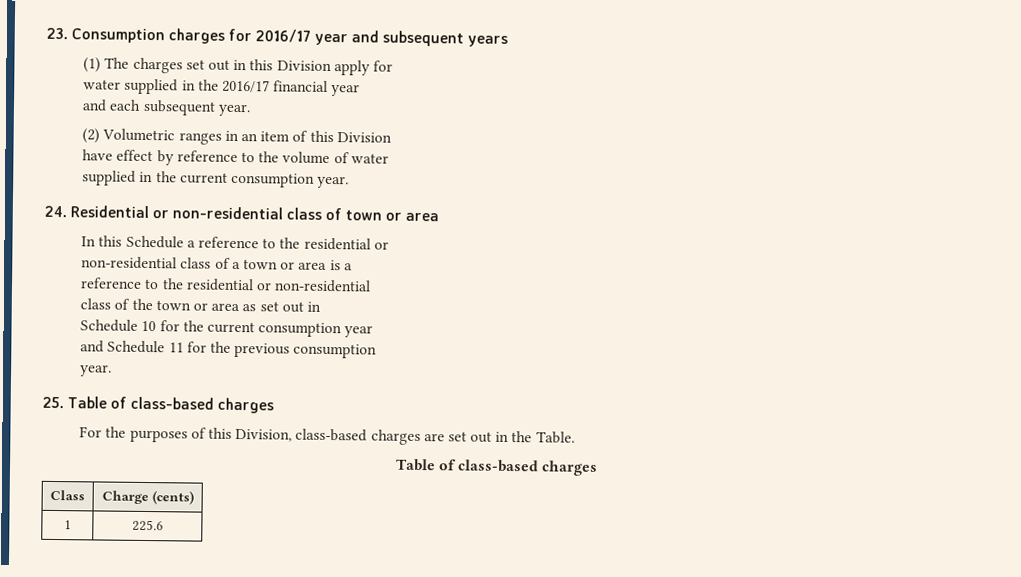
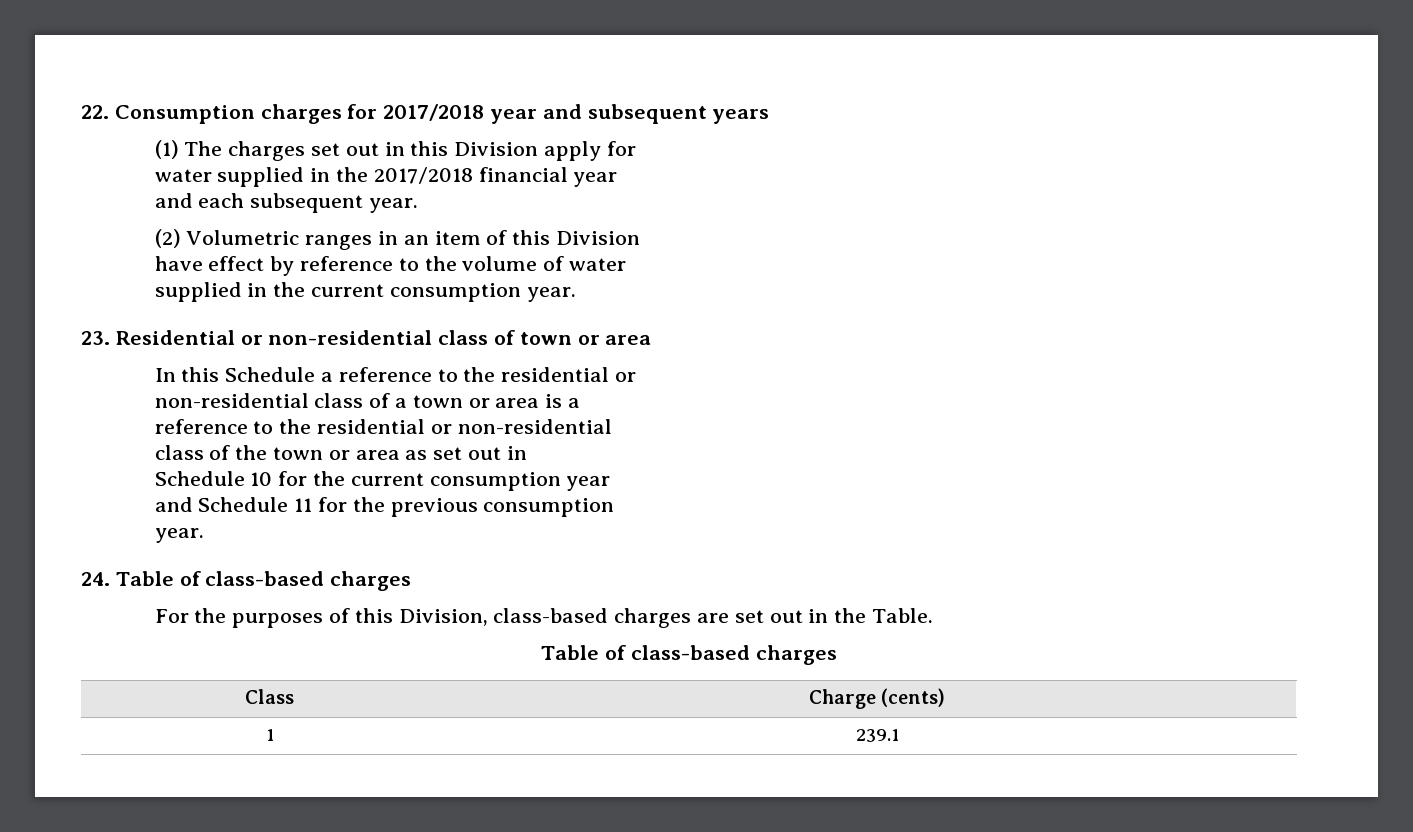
[46,27,68,40] 23. -> [81,105,109,119] 22.
[255,29,312,43] 2016/17 -> [383,104,485,121] 2017/2018
[221,79,270,93] 2016/17 -> [373,167,473,184] 2017/2018
[44,205,67,218] 24. -> [81,331,110,345] 23.
[42,396,64,409] 25. -> [81,572,110,586] 24.
[131,519,164,532] 225.6 -> [855,729,899,742] 239.1

